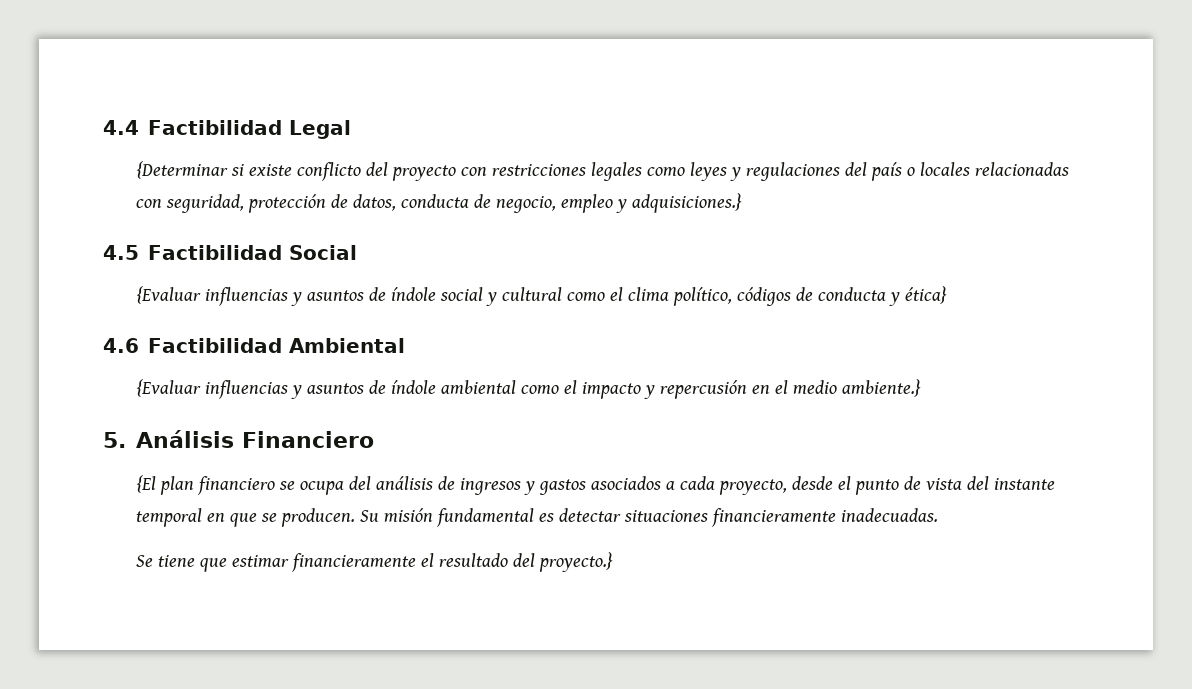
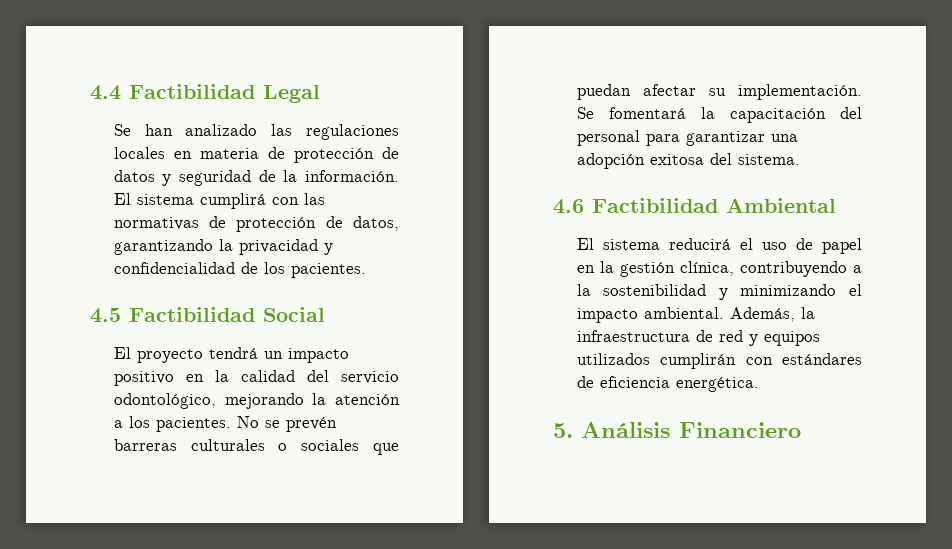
[136,161,1070,181] [136,193,743,213] [103,245,358,260] [136,286,948,306] [103,338,406,353] [136,379,922,399] [103,430,375,448] [136,475,1056,495] [136,508,939,527] [136,552,614,572] {Determinar si existe conflicto del proyecto con restricciones legales como leyes y regulaciones del país o locales relacionadas con seguridad, protección de datos, conducta de negocio, empleo y adquisiciones.} // 4.5 Factibilidad Social // {Evaluar influencias y asuntos de índole social y cultural como el clima político, códigos de conducta y ética} // 4.6 Factibilidad Ambiental // {Evaluar influencias y asuntos de índole ambiental como el impacto y repercusión en el medio ambiente.} // 5. Análisis Financiero // {El plan financiero se ocupa del análisis de ingresos y gastos asociados a cada proyecto, desde el punto de vista del instante temporal en que se producen. Su misión fundamental es detectar situaciones financieramente inadecuadas. // Se tiene que estimar financieramente el resultado del proyecto.} -> [113,124,399,140] [113,147,399,163] [113,170,399,186] [113,193,325,209] [113,216,400,232] [113,239,333,255] [113,262,366,278] [90,307,326,323] [113,347,349,363] [113,370,399,386] [113,393,400,409] [113,416,337,432] [113,439,400,455] [576,84,862,100] [576,107,862,123] [576,130,798,146] [576,153,800,169] [553,198,837,214] [576,238,862,254] [576,261,862,277] [576,284,862,300] [576,307,815,323] [576,330,820,346] [576,353,862,369] [576,376,759,392] [553,422,802,438] Se han analizado las regulaciones locales en materia de protección de datos y seguridad de la información. El sistema cumplirá con las normativas de protección de datos, garantizando la privacidad y confidencialidad de los pacientes. // 4.5 Factibilidad Social // El proyecto tendrá un impacto positivo en la calidad del servicio odontológico, mejorando la atención a los pacientes. No se prevén barreras culturales o sociales que puedan afectar su implementación. Se fomentará la capacitación del personal para garantizar una adopción exitosa del sistema. // 4.6 Factibilidad Ambiental // El sistema reducirá el uso de papel en la gestión clínica, contribuyendo a la sostenibilidad y minimizando el impacto ambiental. Además, la infraestructura de red y equipos utilizados cumplirán con estándares de eficiencia energética. // 5. Análisis Financiero

